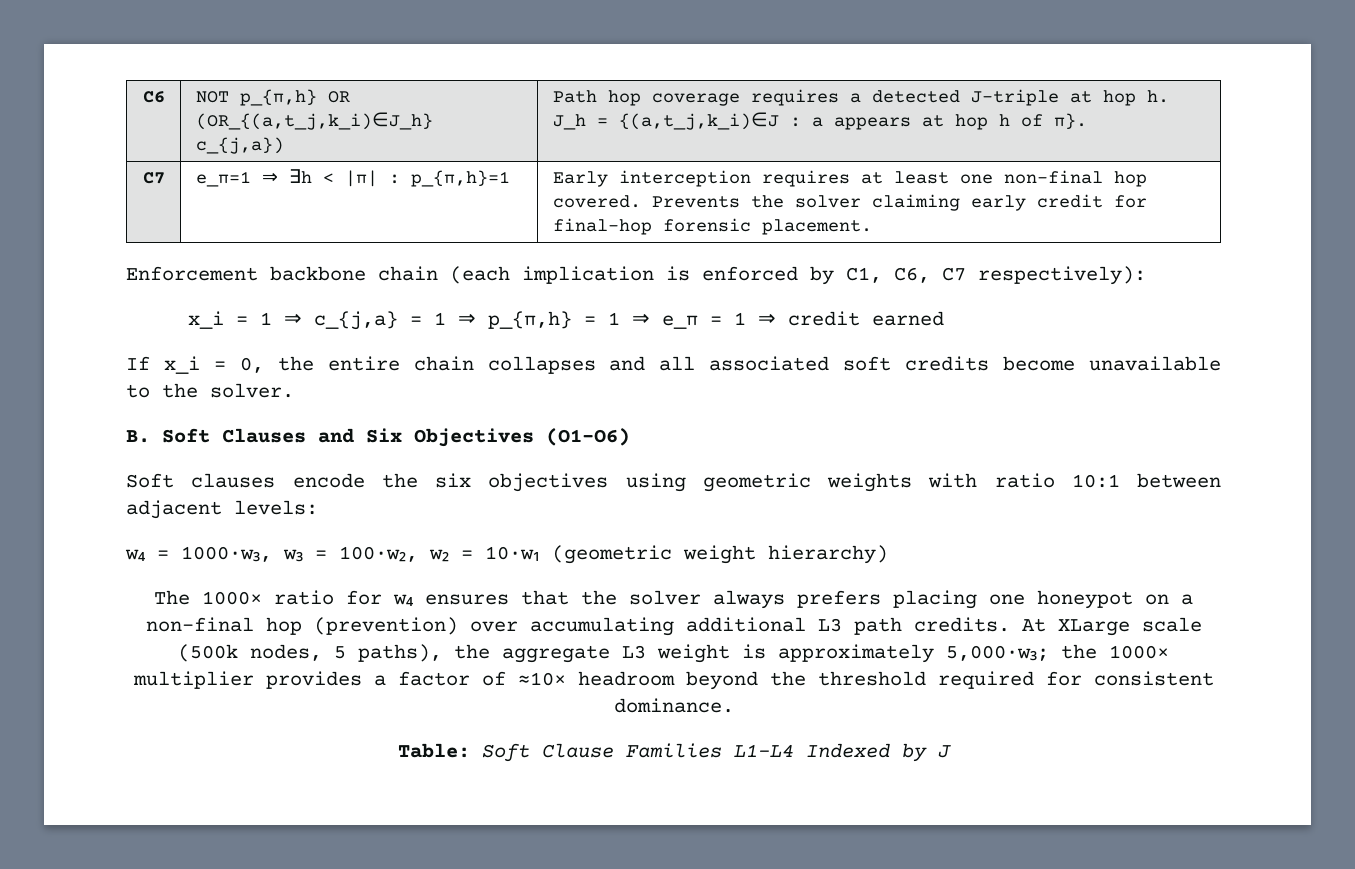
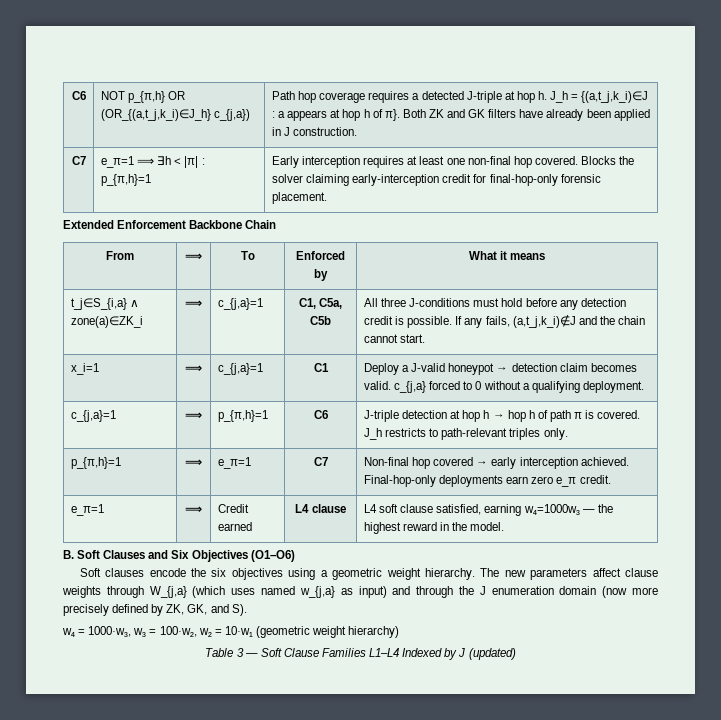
(1087, 121) none -> [402,109,650,121] [271,127,358,136] Both ZK and GK filters have already been applied in J construction.
[261,172,278,183] ⇒ -> [137,158,155,165] ⟹
[651,196,740,208] Prevents -> [580,156,616,165] Blocks
[970,195,1026,211] early -> [352,174,440,186] early-interception
[552,218,652,235] final-hop -> [489,174,558,186] final-hop-only
[126,266,1146,285] [188,311,945,330] [126,356,1221,374] [126,383,294,398] Enforcement backbone chain (each implication is enforced by C1, C6, C7 respectively): // x_i = 1 ⇒ c_{j,a} = 1 ⇒ p_{π,h} = 1 ⇒ e_π = 1 ⇒ credit earned // If x_i = 0, the entire chain collapses and all associated soft credits become unavailable to the solver. -> [63,220,277,229] [106,251,134,260] [185,253,202,260] [240,251,255,260] [296,251,345,260] [314,269,328,281] [468,251,546,260] [70,298,140,310] [70,316,143,328] [185,300,202,307] [217,298,263,310] [298,298,343,309] [310,316,331,325] [363,298,626,310] [363,314,645,328] [363,334,426,343] [70,363,99,375] [185,365,202,372] [217,363,263,375] [313,363,329,372] [363,363,637,375] [363,381,644,393] [70,410,116,422] [185,412,202,419] [217,410,268,422] [313,410,328,419] [363,410,641,422] [363,428,568,440] [70,457,121,469] [185,459,202,466] [217,457,251,469] [313,457,328,466] [363,457,629,469] [363,475,611,487] [70,504,104,516] [185,506,202,513] [217,504,249,513] [217,522,252,531] [295,504,346,513] [363,504,613,516] [363,522,505,534] Extended Enforcement Backbone Chain // From | ⟹ | To | Enforced by | What it means // t_j∈S_{i,a} ∧ zone(a)∈ZK_i | ⟹ | c_{j,a}=1 | C1, C5a, C5b | All three J-conditions must hold before any detection credit is possible. If any fails, (a,t_j,k_i)∉J and the chain cannot start. // x_i=1 | ⟹ | c_{j,a}=1 | C1 | Deploy a J-valid honeypot → detection claim becomes valid. c_{j,a} forced to 0 without a qualifying deployment. // c_{j,a}=1 | ⟹ | p_{π,h}=1 | C6 | J-triple detection at hop h → hop h of path π is covered. J_h restricts to path-relevant triples only. // p_{π,h}=1 | ⟹ | e_π=1 | C7 | Non-final hop covered → early interception achieved. Final-hop-only deployments earn zero e_π credit. // e_π=1 | ⟹ | Credit earned | L4 clause | L4 soft clause satisfied, earning w₄=1000w₃ — the highest reward in the model.
[702,473,1221,492] [126,500,318,519] geometric weights with ratio 10:1 between adjacent levels: -> [320,568,658,580] [62,586,658,598] [63,604,247,616] a geometric weight hierarchy. The new parameters affect clause weights through W_{j,a} (which uses named w_{j,a} as input) and through the J enumeration domain (now more precisely defined by ZK, GK, and S).
[154,590,1193,609] [145,617,1202,636] [178,644,1169,663] [132,671,1214,690] [613,698,734,713] [397,743,470,758] The 1000× ratio for w₄ ensures that the solver always prefers placing one honeypot on a non-final hop (prevention) over accumulating additional L3 path credits. At XLarge scale (500k nodes, 5 paths), the aggregate L3 weight is approximately 5,000·w₃; the 1000× multiplier provides a factor of ≈10× headroom beyond the threshold required for consistent dominance. // Table: -> [205,648,258,657] Table 3 —
(951, 751) none -> [468,648,516,660] (updated)

